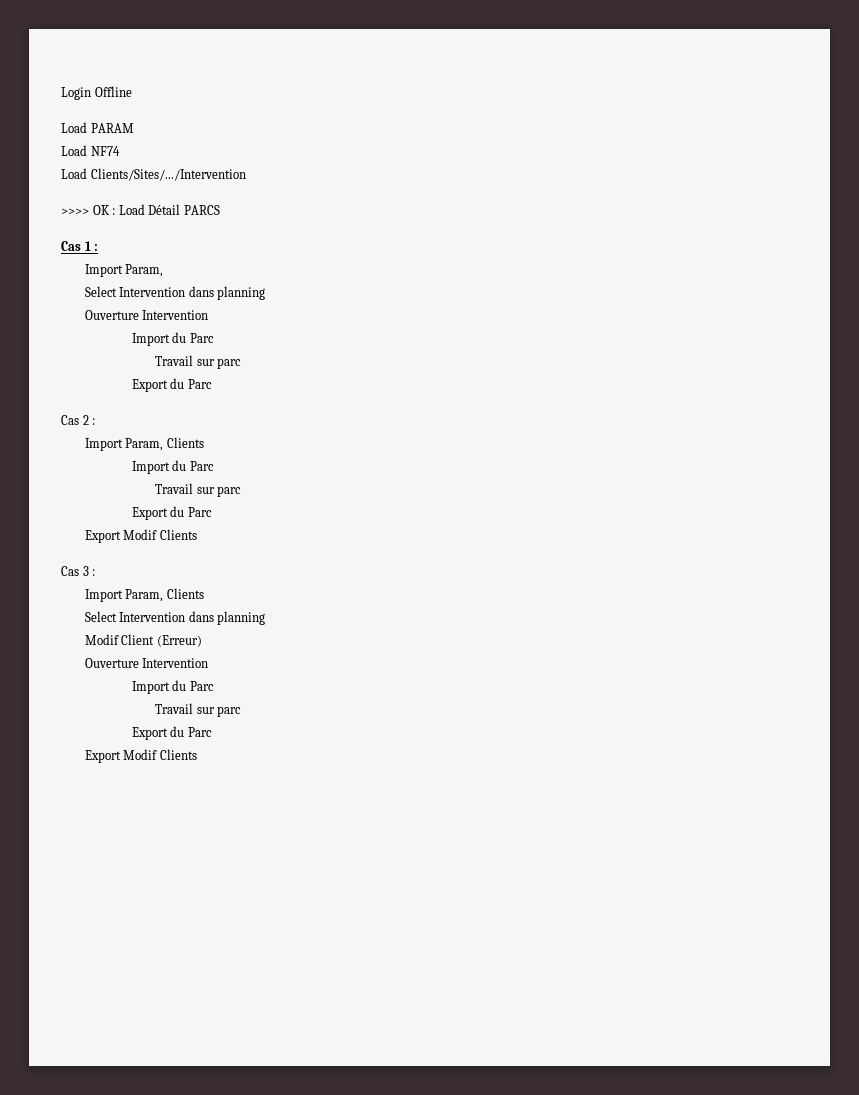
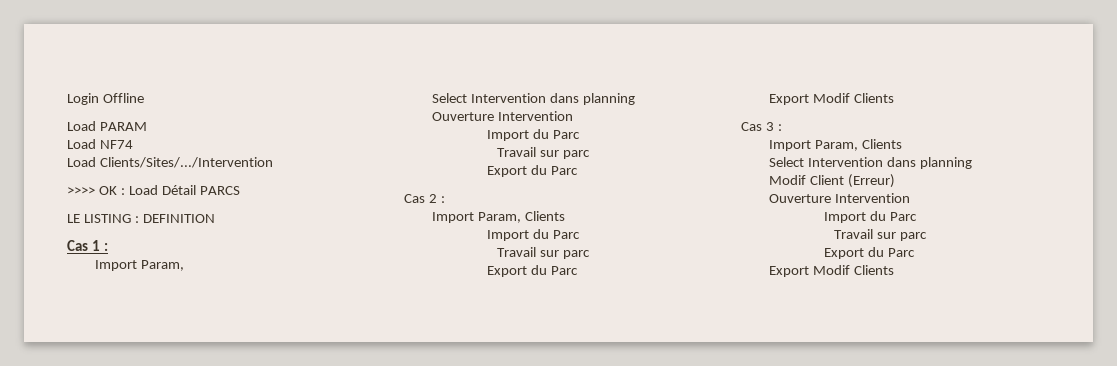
(220, 210) none -> [67,214,215,223] // LE LISTING : DEFINITION

